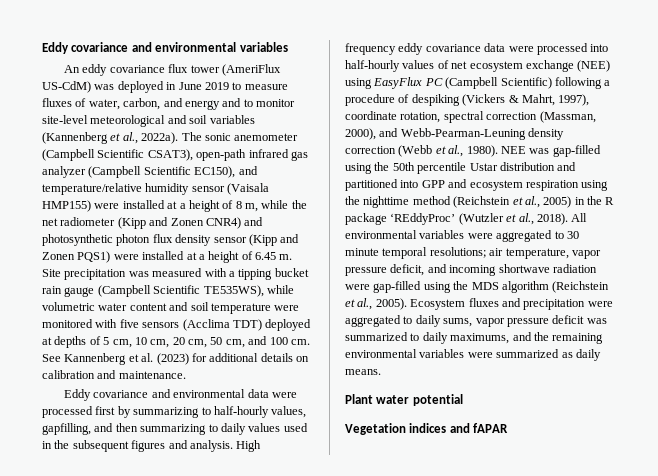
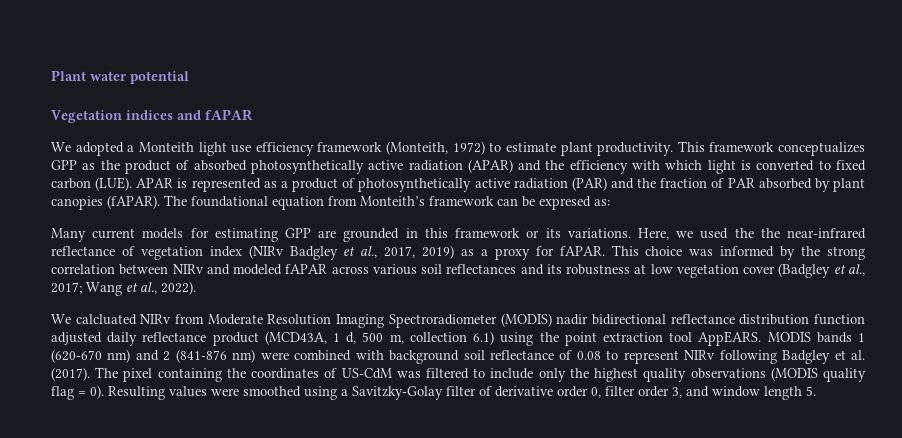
[42,42,288,54] [64,64,281,76] [42,81,288,93] [42,98,295,110] [42,115,255,127] [42,132,299,144] [42,149,308,161] [42,166,258,178] [42,183,270,195] [42,200,307,212] [42,217,264,229] [42,234,300,246] [42,251,293,263] [42,268,309,280] [42,285,294,297] [42,302,300,314] [42,319,312,331] [42,336,310,348] [42,353,309,365] [42,370,186,379] [64,389,297,401] [42,406,307,418] [42,423,308,435] [42,440,262,452] [345,43,609,55] [345,60,611,72] [345,77,611,89] [345,94,590,106] [345,111,596,123] [345,128,565,140] [345,145,601,157] [345,162,577,174] [345,179,609,191] [345,196,615,208] [345,213,588,225] [345,230,579,242] [345,247,601,259] [345,264,597,276] [345,281,610,293] [345,298,613,310] [345,315,607,327] [345,332,604,344] [345,349,601,361] [345,369,381,375] Eddy covariance and environmental variables // An eddy covariance flux tower (AmeriFlux US-CdM) was deployed in June 2019 to measure fluxes of water, carbon, and energy and to monitor site-level meteorological and soil variables (Kannenberg et al., 2022a). The sonic anemometer (Campbell Scientific CSAT3), open-path infrared gas analyzer (Campbell Scientific EC150), and temperature/relative humidity sensor (Vaisala HMP155) were installed at a height of 8 m, while the net radiometer (Kipp and Zonen CNR4) and photosynthetic photon flux density sensor (Kipp and Zonen PQS1) were installed at a height of 6.45 m. Site precipitation was measured with a tipping bucket rain gauge (Campbell Scientific TE535WS), while volumetric water content and soil temperature were monitored with five sensors (Acclima TDT) deployed at depths of 5 cm, 10 cm, 20 cm, 50 cm, and 100 cm. See Kannenberg et al. (2023) for additional details on calibration and maintenance. // Eddy covariance and environmental data were processed first by summarizing to half-hourly values, gapfilling, and then summarizing to daily values used in the subsequent figures and analysis. High frequency eddy covariance data were processed into half-hourly values of net ecosystem exchange (NEE) using EasyFlux PC (Campbell Scientific) following a procedure of despiking (Vickers & Mahrt, 1997), coordinate rotation, spectral correction (Massman, 2000), and Webb-Pearman-Leuning density correction (Webb et al., 1980). NEE was gap-filled using the 50th percentile Ustar distribution and partitioned into GPP and ecosystem respiration using the nighttime method (Reichstein et al., 2005) in the R package ‘REddyProc’ (Wutzler et al., 2018). All environmental variables were aggregated to 30 minute temporal resolutions; air temperature, vapor pressure deficit, and incoming shortwave radiation were gap-filled using the MDS algorithm (Reichstein et al., 2005). Ecosystem fluxes and precipitation were aggregated to daily sums, vapor pressure deficit was summarized to daily maximums, and the remaining environmental variables were summarized as daily means. // -> (51, 75) none
(509, 428) none -> [51,141,865,156] [51,159,866,174] [51,177,865,192] [51,195,610,210] [51,228,867,242] [51,245,866,260] [51,263,866,278] [51,281,196,296] [51,313,866,328] [51,331,866,346] [51,349,866,364] [51,367,866,382] [51,385,816,400] // We adopted a Monteith light use efficiency framework (Monteith, 1972) to estimate plant productivity. This framework conceptualizes GPP as the product of absorbed photosynthetically active radiation (APAR) and the efficiency with which light is converted to fixed carbon (LUE). APAR is represented as a product of photosynthetically active radiation (PAR) and the fraction of PAR absorbed by plant canopies (fAPAR). The foundational equation from Monteith’s framework can be expresed as: // Many current models for estimating GPP are grounded in this framework or its variations. Here, we used the the near-infrared reflectance of vegetation index (NIRv Badgley et al., 2017, 2019) as a proxy for fAPAR. This choice was informed by the strong correlation between NIRv and modeled fAPAR across various soil reflectances and its robustness at low vegetation cover (Badgley et al., 2017; Wang et al., 2022). // We calcluated NIRv from Moderate Resolution Imaging Spectroradiometer (MODIS) nadir bidirectional reflectance distribution function adjusted daily reflectance product (MCD43A, 1 d, 500 m, collection 6.1) using the point extraction tool AppEARS. MODIS bands 1 (620-670 nm) and 2 (841-876 nm) were combined with background soil reflectance of 0.08 to represent NIRv following Badgley et al. (2017). The pixel containing the coordinates of US-CdM was filtered to include only the highest quality observations (MODIS quality flag = 0). Resulting values were smoothed using a Savitzky-Golay filter of derivative order 0, filter order 3, and window length 5.

